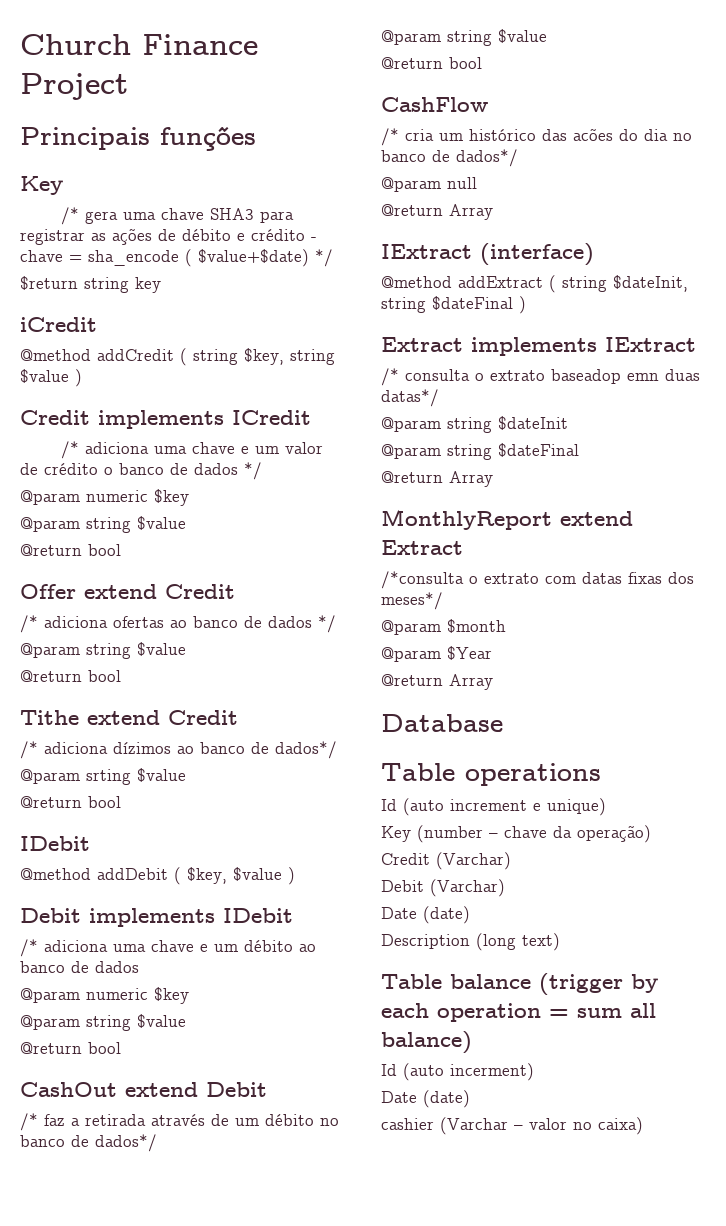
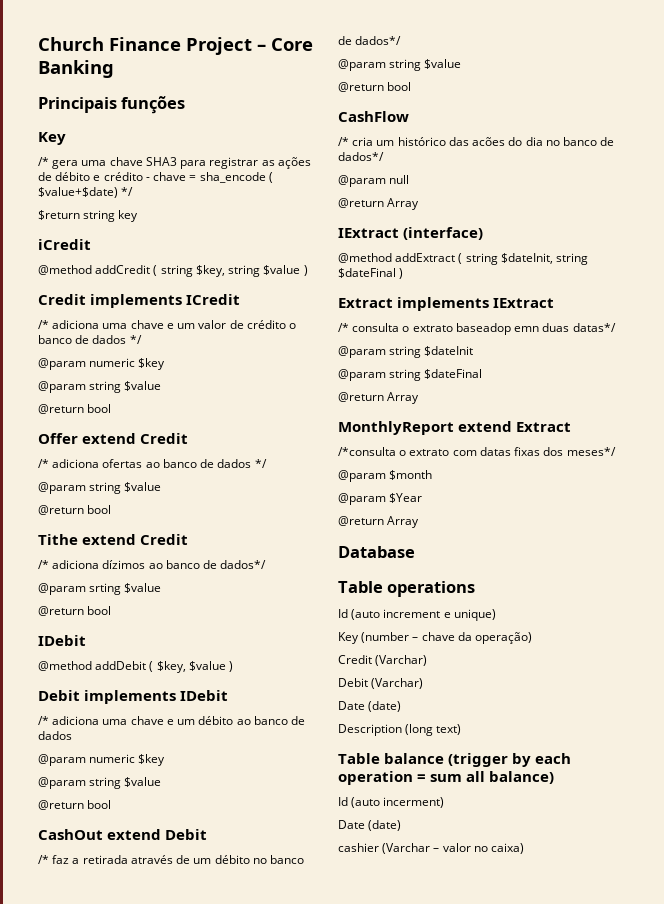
(128, 86) none -> [257,38,313,51] [38,60,114,78] – Core Banking

